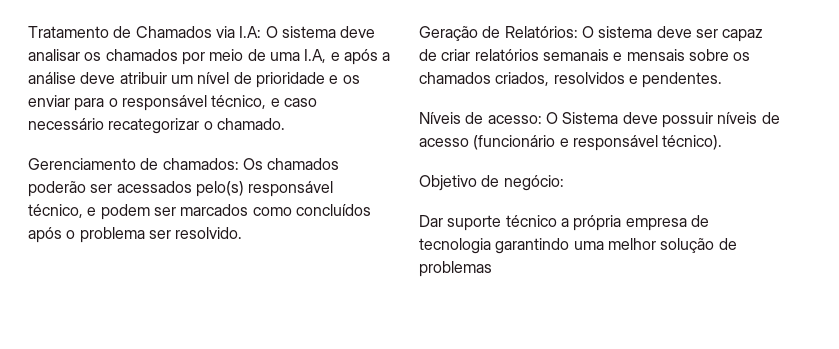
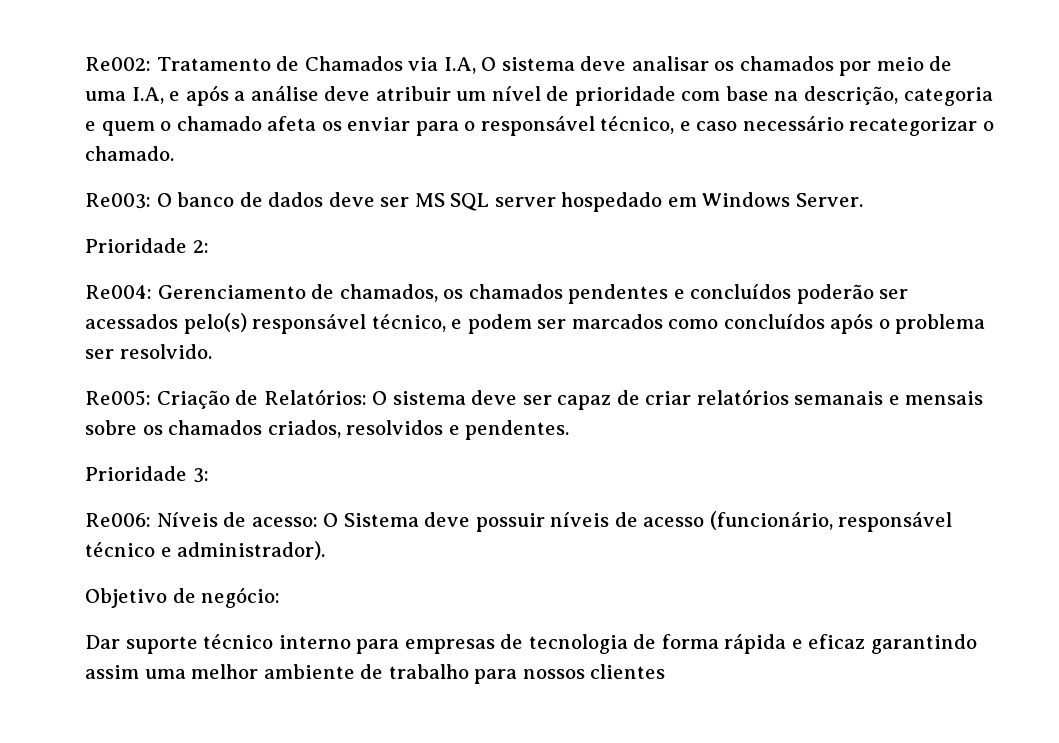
(28, 32) none -> [85,57,151,71] Re002:
[239,26,262,38] I.A: -> [443,57,476,74] I.A,
[329,75,339,84] e -> [681,86,993,106] [85,116,317,136] com base na descrição, categoria e quem o chamado afeta
[28,158,340,170] Gerenciamento de chamados: Os chamados -> [85,192,863,212] [85,238,209,253] [85,284,792,304] Re003: O banco de dados deve ser MS SQL server hospedado em Windows Server. // Prioridade 2: // Re004: Gerenciamento de chamados, os chamados pendentes e concluídos
[419,26,478,41] Geração -> [85,390,230,409] Re005: Criação
(723, 80) none -> [85,466,209,483] [85,513,151,527] Prioridade 3: // Re006:
[473,135,723,151] (funcionário e responsável técnico). -> [709,511,953,532] [85,541,326,560] (funcionário, responsável técnico e administrador).
[560,215,709,231] [419,238,737,254] [419,261,492,277] a própria empresa de tecnologia garantindo uma melhor solução de problemas -> [278,634,977,654] [85,664,666,684] interno para empresas de tecnologia de forma rápida e eficaz garantindo assim uma melhor ambiente de trabalho para nossos clientes

